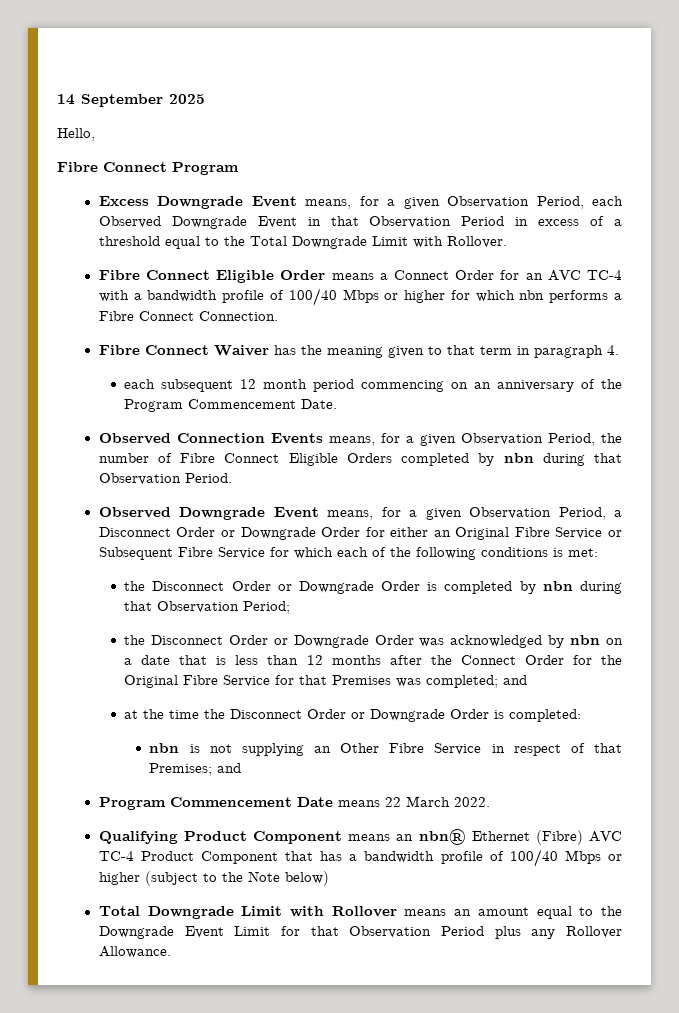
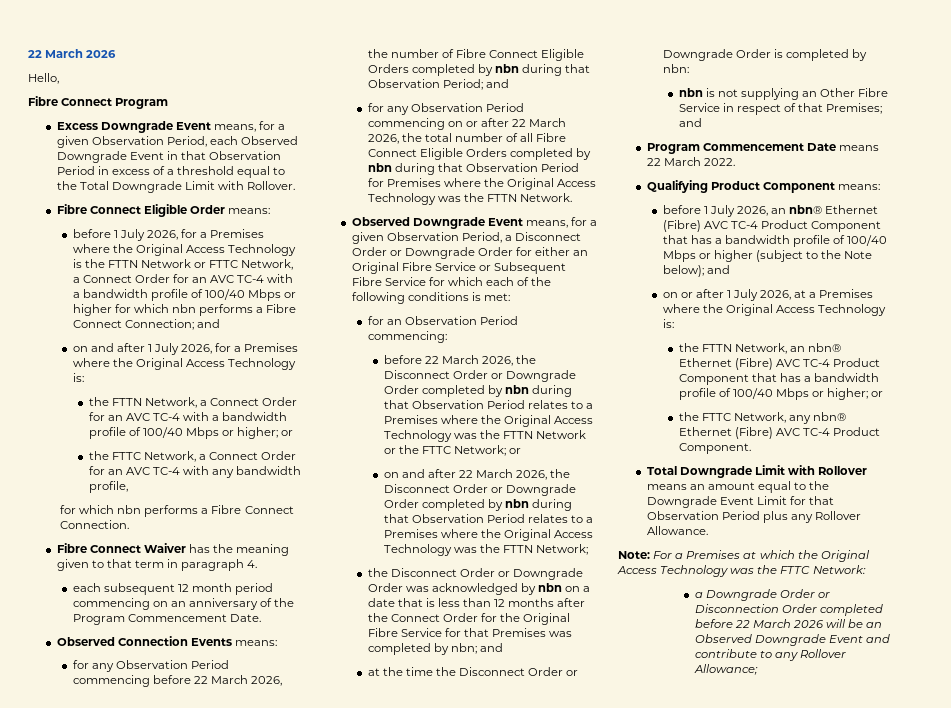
[57,94,205,107] 14 September 2025 -> [28,49,117,58] 22 March 2026
[331,273,374,280] means -> [228,208,271,214] [72,229,265,241] [72,244,296,256] [72,259,294,270] means: // before 1 July 2026, for a Premises where the Original Access Technology is the FTTN Network or FTTC Network,
(194, 316) none -> [124,319,220,330] [72,343,299,355] [72,358,296,370] [72,373,84,382] [88,397,298,408] [88,412,288,421] [88,427,294,439] [88,451,297,462] [88,466,302,478] [88,481,128,493] [59,505,294,517] Connection; and // on and after 1 July 2026, for a Premises where the Original Access Technology is: // the FTTN Network, a Connect Order for an AVC TC-4 with a bandwidth profile of 100/40 Mbps or higher; or // the FTTC Network, a Connect Order for an AVC TC-4 with any bandwidth profile, // for which nbn performs a Fibre Connect
[328,433,595,446] means, for a given Observation Period, -> [234,640,277,646] [72,660,229,672] [72,675,282,687] means: // for any Observation Period commencing before 22 March 2026,
[184,473,232,483] Period. -> [442,79,509,90] [367,103,524,115] [367,118,567,130] [367,133,567,144] [367,148,591,160] [367,163,579,175] [367,178,597,190] [367,193,572,205] Period; and // for any Observation Period commencing on or after 22 March 2026, the total number of all Fibre Connect Eligible Orders completed by nbn during that Observation Period for Premises where the Original Access Technology was the FTTN Network.
[124,581,622,594] [124,601,291,614] the Disconnect Order or Downgrade Order is completed by nbn during that Observation Period; -> [367,316,518,325] [367,331,447,343] [383,355,536,366] [383,370,576,382] [383,385,572,397] [383,400,594,409] [383,415,593,427] [383,430,586,442] [383,445,521,456] [383,469,571,480] [383,484,576,496] [383,499,572,511] [383,514,594,523] [383,529,593,541] [383,544,588,556] for an Observation Period commencing: // before 22 March 2026, the Disconnect Order or Downgrade Order completed by nbn during that Observation Period relates to a Premises where the Original Access Technology was the FTTN Network or the FTTC Network; or // on and after 22 March 2026, the Disconnect Order or Downgrade Order completed by nbn during that Observation Period relates to a Premises where the Original Access Technology was the FTTN Network;
[426,675,499,688] completed; -> [367,643,477,655] completed by nbn;
[509,709,582,722] completed: -> [785,49,867,61] [662,64,689,73] completed by nbn:
[348,834,391,841] means -> [837,184,880,190] [662,205,768,217] means: // before 1 July 2026,
[284,871,329,886] below) -> [662,265,730,277] [662,289,874,301] [662,304,886,316] [662,319,674,328] [678,343,841,354] [678,358,880,370] [678,373,879,385] [678,388,884,400] [678,412,846,424] [678,427,880,439] [678,443,751,454] below); and // on or after 1 July 2026, at a Premises where the Original Access Technology is: // the FTTN Network, an nbn® Ethernet (Fibre) AVC TC-4 Product Component that has a bandwidth profile of 100/40 Mbps or higher; or // the FTTC Network, any nbn® Ethernet (Fibre) AVC TC-4 Product Component.
(171, 952) none -> [618,550,870,562] [617,565,866,577] [694,589,830,601] [694,604,883,616] [694,619,883,628] [694,634,890,646] [694,649,846,661] [693,664,758,675] // Note: For a Premises at which the Original Access Technology was the FTTC Network: // a Downgrade Order or Disconnection Order completed before 22 March 2026 will be an Observed Downgrade Event and contribute to any Rollover Allowance;

